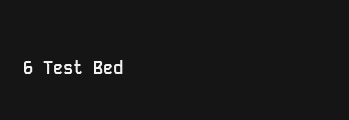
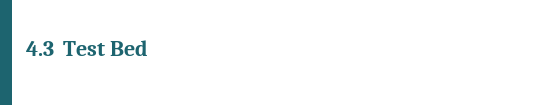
[23,61,33,74] 6 -> [26,41,54,56] 4.3

